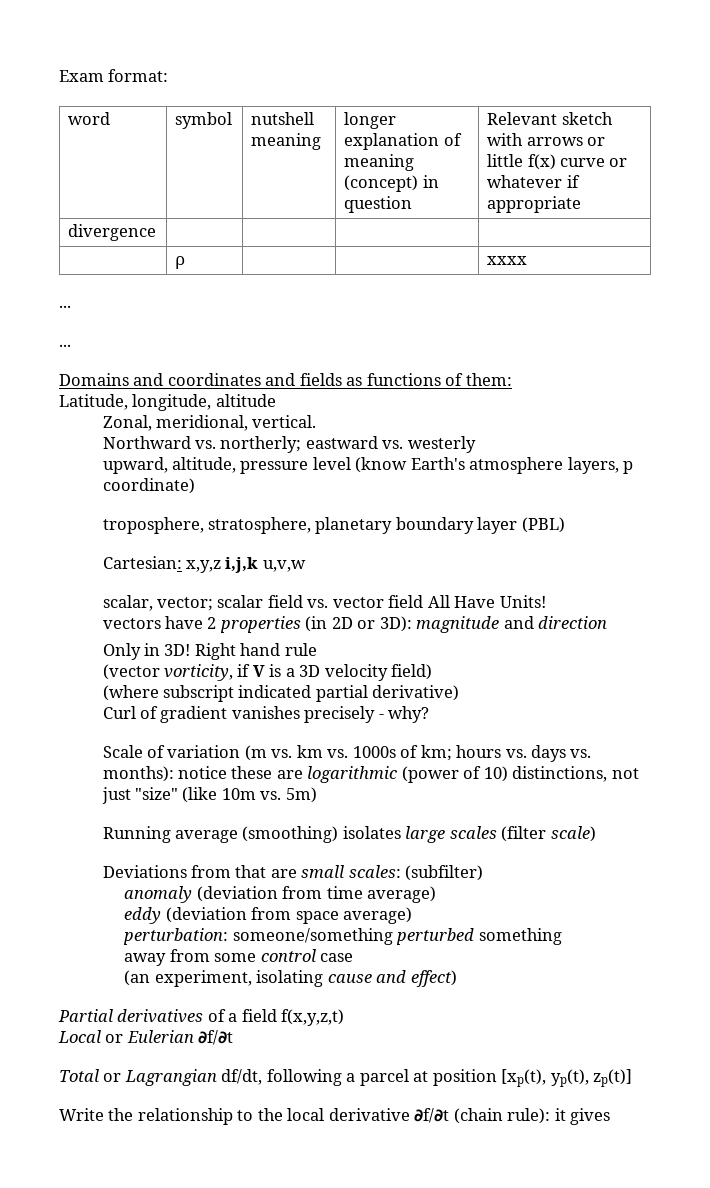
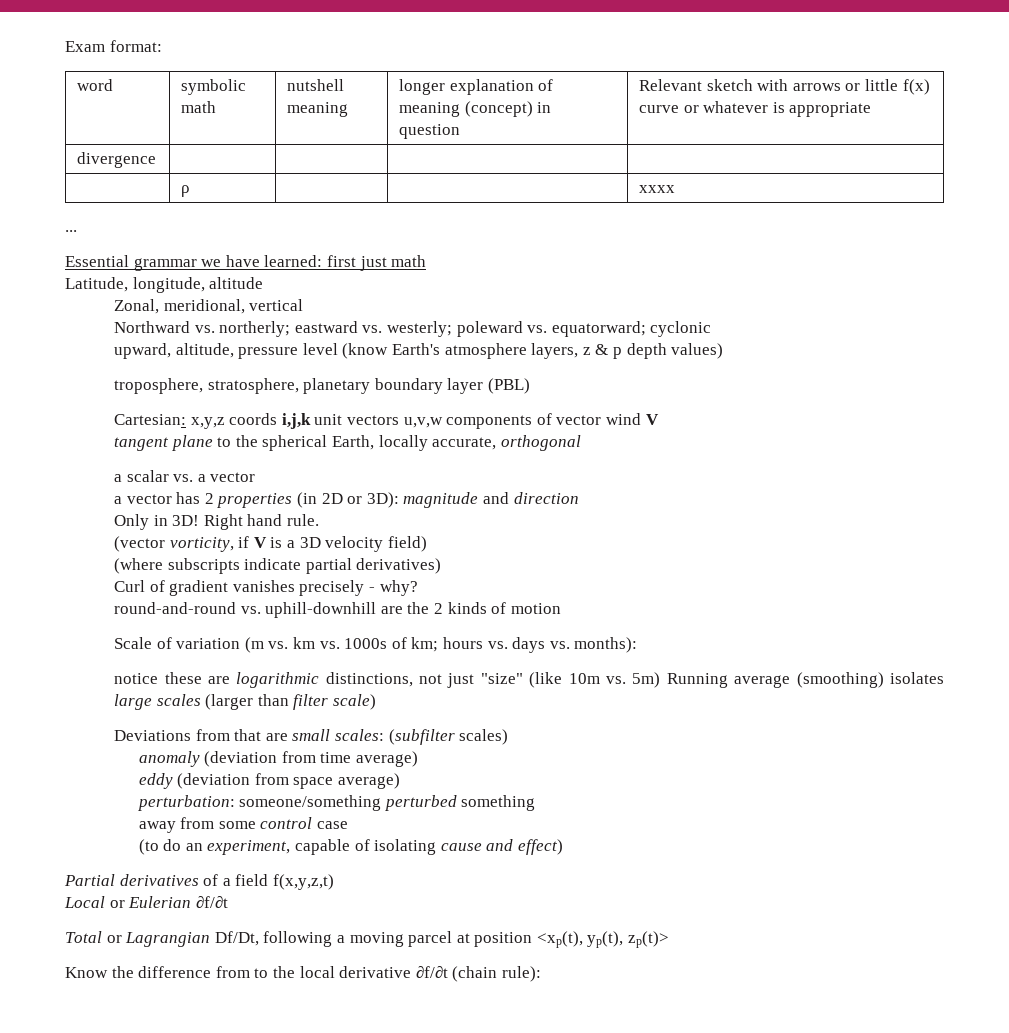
[175,112,233,129] symbol -> [181,79,247,95] [181,101,217,113] symbolic math
[566,175,580,188] if -> [772,102,785,113] is
[59,344,71,347] [59,373,512,386] ... // Domains and coordinates and fields as functions of them: -> [65,255,427,271] Essential grammar we have learned: first just math
[252,415,317,428] vertical. -> [249,299,304,311] vertical
[407,436,476,453] westerly -> [387,321,712,337] westerly; poleward vs. equatorward; cyclonic
[623,461,634,474] [102,478,195,494] p coordinate) -> [582,343,724,359] z & p depth values)
[225,557,306,573] [102,595,546,611] [102,616,203,629] i,j,k u,v,w // scalar, vector; scalar field vs. vector field All Have Units! // vectors have -> [229,413,659,429] [114,435,581,451] [114,470,256,482] [114,492,201,504] coords i,j,k unit vectors u,v,w components of vector wind V // tangent plane to the spherical Earth, locally accurate, orthogonal // a scalar vs. a vector // a vector has
[284,643,317,656] rule -> [287,514,320,526] rule.
[162,685,460,702] subscript indicated partial derivative) -> [167,558,442,574] subscripts indicate partial derivatives)
(430, 714) none -> [114,602,561,618] // round-and-round vs. uphill-downhill are the 2 kinds of motion
(174, 774) none -> (638, 645) //
[401,766,508,783] (power of 10) -> (320, 680) none
(317, 795) // -> (661, 680) none
[501,826,547,842] (filter -> [205,694,329,710] (larger than filter
[405,865,484,881] (subfilter) -> [388,729,509,745] (subfilter scales)
[124,970,252,987] (an experiment, -> [138,839,370,855] (to do an experiment, capable of
[221,1069,263,1085] df/dt, -> [214,931,259,946] Df/Dt,
(356, 1077) none -> [349,932,404,947] moving
[501,1069,633,1087] [59,1108,233,1125] [xp(t), yp(t), zp(t)] // Write the relationship -> [536,931,670,948] [65,966,250,978] <xp(t), yp(t), zp(t)> // Know the difference from
[554,1108,611,1125] it gives -> (541, 974) none

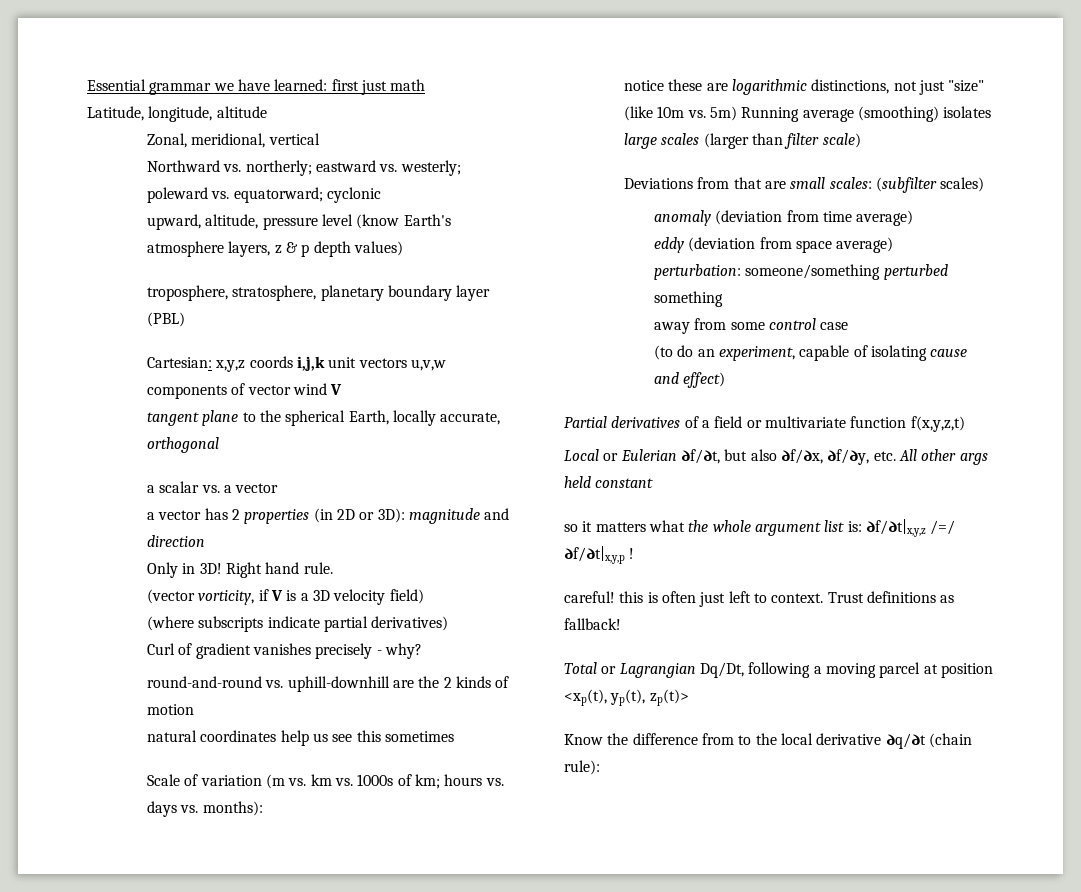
[65,40,162,52] [77,79,114,91] [181,79,247,95] [181,101,217,113] [287,79,345,91] [287,102,349,117] [399,79,554,95] [399,101,552,117] [399,124,461,139] [639,79,930,95] [639,101,872,117] [77,152,157,168] [181,185,190,197] [639,185,676,193] [65,230,77,232] Exam format: // word | symbolic math | nutshell meaning | longer explanation of meaning (concept) in question | Relevant sketch with arrows or little f(x) curve or whatever is appropriate // divergence | | | | // | ρ | | | xxxx // ... // -> (87, 85) none
(561, 608) none -> [147,730,455,746] // natural coordinates help us see this sometimes
(269, 880) none -> [746,416,907,428] or multivariate function
[195,896,228,908] ∂f/∂t -> [680,449,988,465] [564,476,654,488] [564,519,956,537] [564,546,635,564] [564,591,955,607] [564,618,621,630] ∂f/∂t, but also ∂f/∂x, ∂f/∂y, etc. All other args held constant // so it matters what the whole argument list is: ∂f/∂t|x,y,z /=/ ∂f/∂t|x,y,p ! // careful! this is often just left to context. Trust definitions as fallback!
[214,931,259,946] Df/Dt, -> [699,662,744,678] Dq/Dt,
[415,966,448,978] ∂f/∂t -> [885,733,926,749] ∂q/∂t

